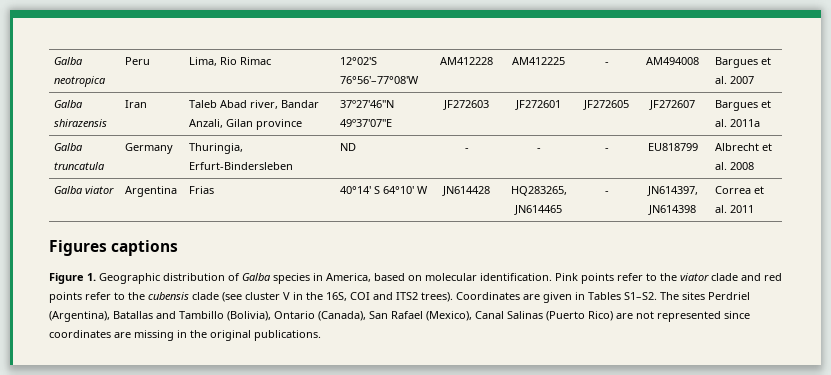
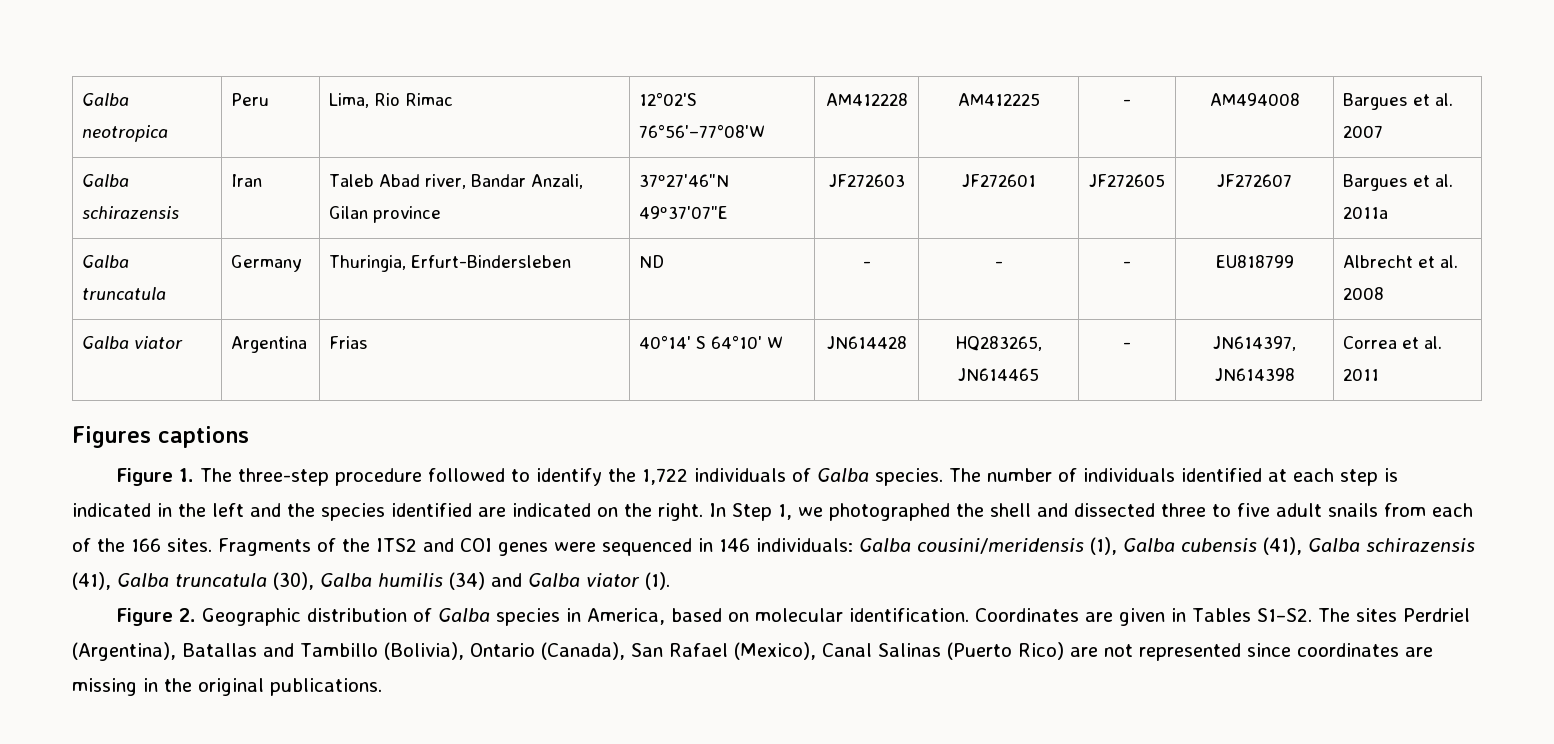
[54,119,108,127] shirazensis -> [82,206,180,219] schirazensis
(96, 277) none -> [200,468,1399,486] [72,503,1473,521] [72,537,1475,556] [72,572,670,590] [116,608,197,626] The three-step procedure followed to identify the 1,722 individuals of Galba species. The number of individuals identified at each step is indicated in the left and the species identified are indicated on the right. In Step 1, we photographed the shell and dissected three to five adult snails from each of the 166 sites. Fragments of the ITS2 and COI genes were sequenced in 146 individuals: Galba cousini/meridensis (1), Galba cubensis (41), Galba schirazensis (41), Galba truncatula (30), Galba humilis (34) and Galba viator (1). // Figure 2.
[555,273,782,284] [49,292,453,303] Pink points refer to the viator clade and red points refer to the cubensis clade (see cluster V in the 16S, COI and ITS2 trees). -> (970, 615) none

